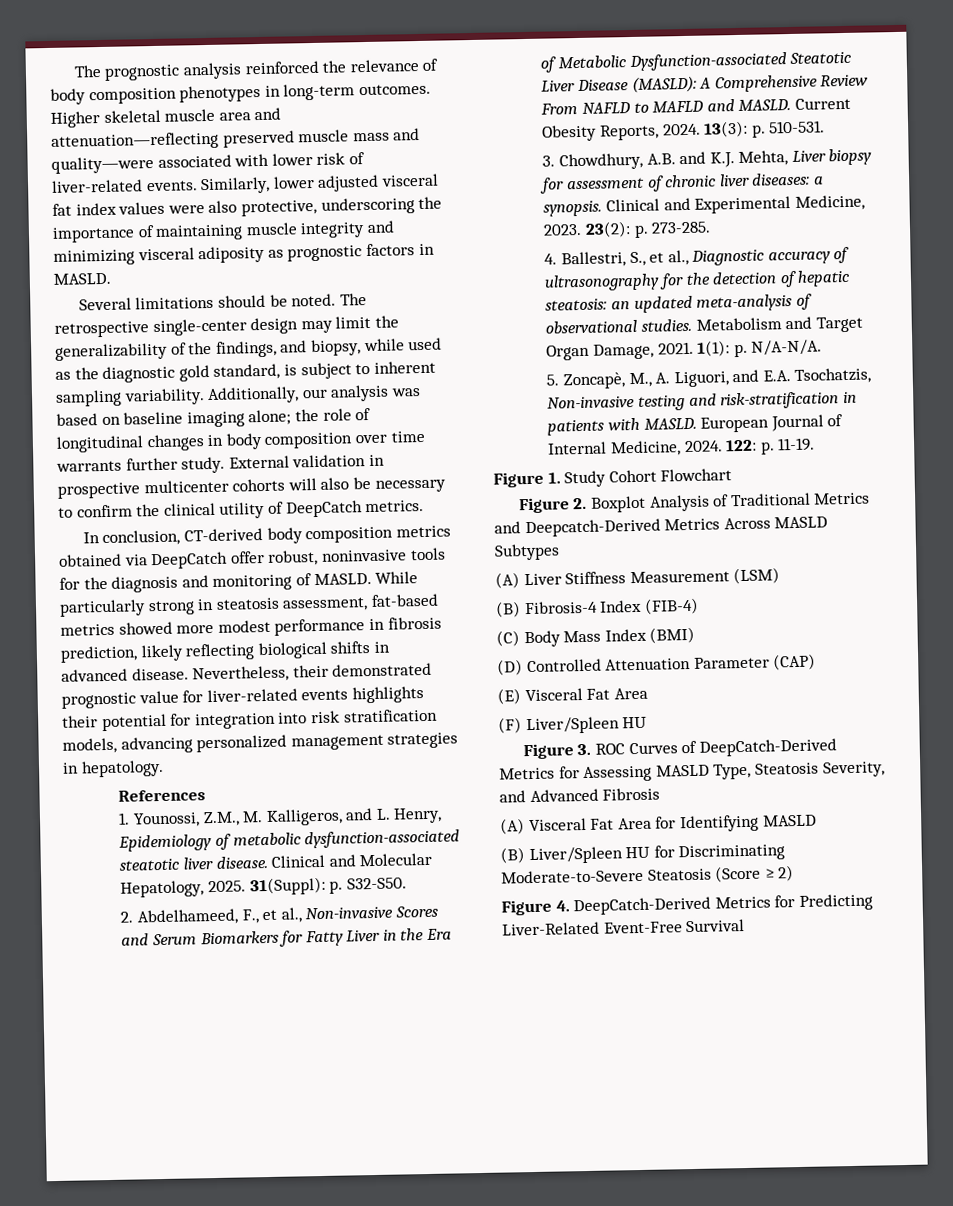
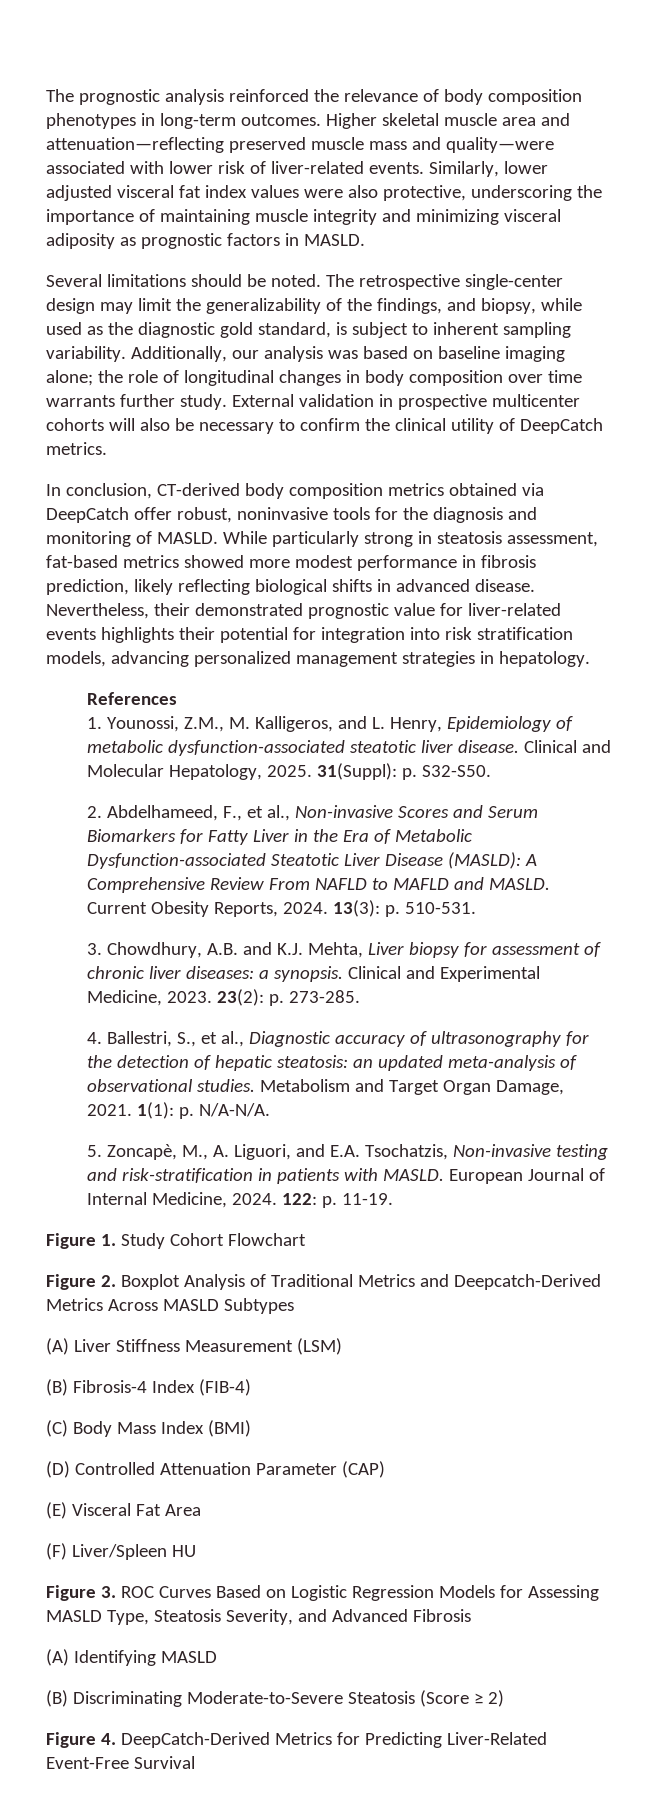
[681,738,837,757] [499,767,555,780] of DeepCatch-Derived Metrics -> [215,1585,495,1601] Based on Logistic Regression Models
[528,816,677,832] Visceral Fat Area for -> (69, 1657) none
[528,845,675,865] Liver/Spleen HU for -> (68, 1698) none

